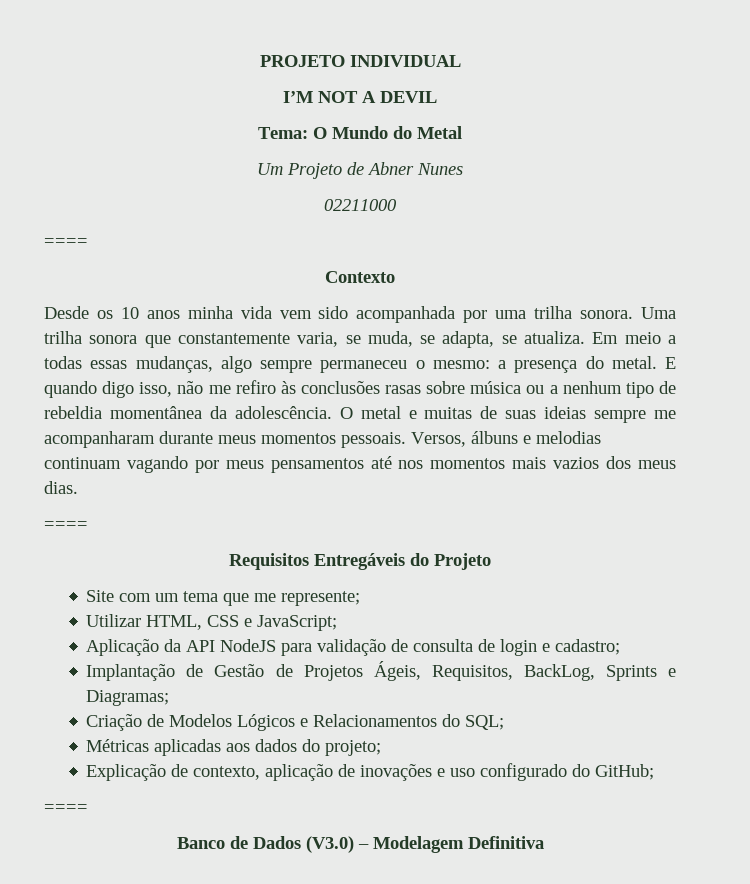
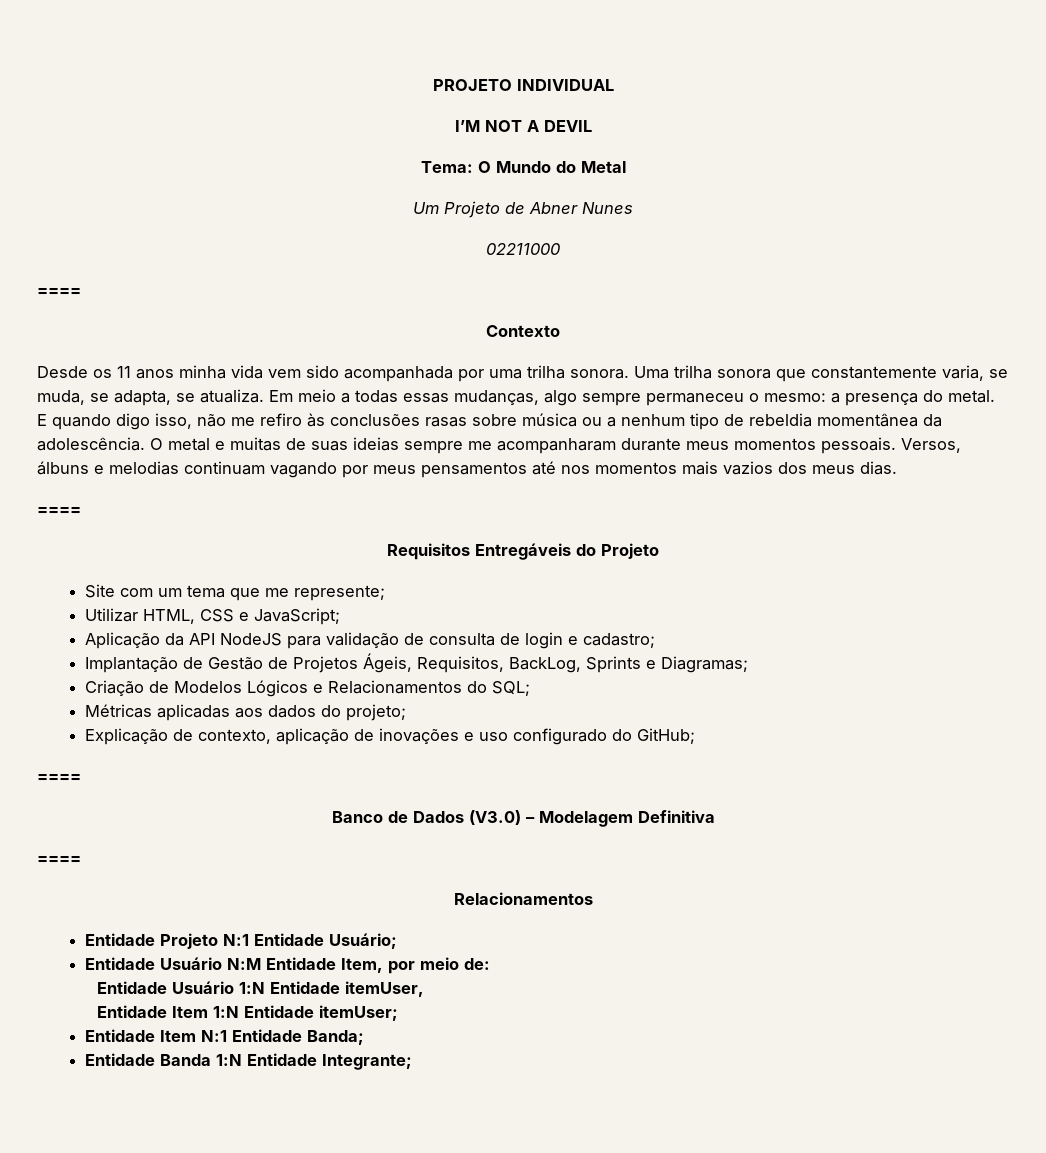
[120,307,139,319] 10 -> [117,366,131,378] 11
(544, 842) none -> [37,856,81,864] [453,892,593,905] [85,933,398,949] [85,957,491,974] [97,981,425,997] [97,1005,399,1021] [85,1029,365,1045] [85,1053,413,1070] // ==== // Relacionamentos // Entidade Projeto N:1 Entidade Usuário; // Entidade Usuário N:M Entidade Item, por meio de: // Entidade Usuário 1:N Entidade itemUser, // Entidade Item 1:N Entidade itemUser; // Entidade Item N:1 Entidade Banda; // Entidade Banda 1:N Entidade Integrante;

